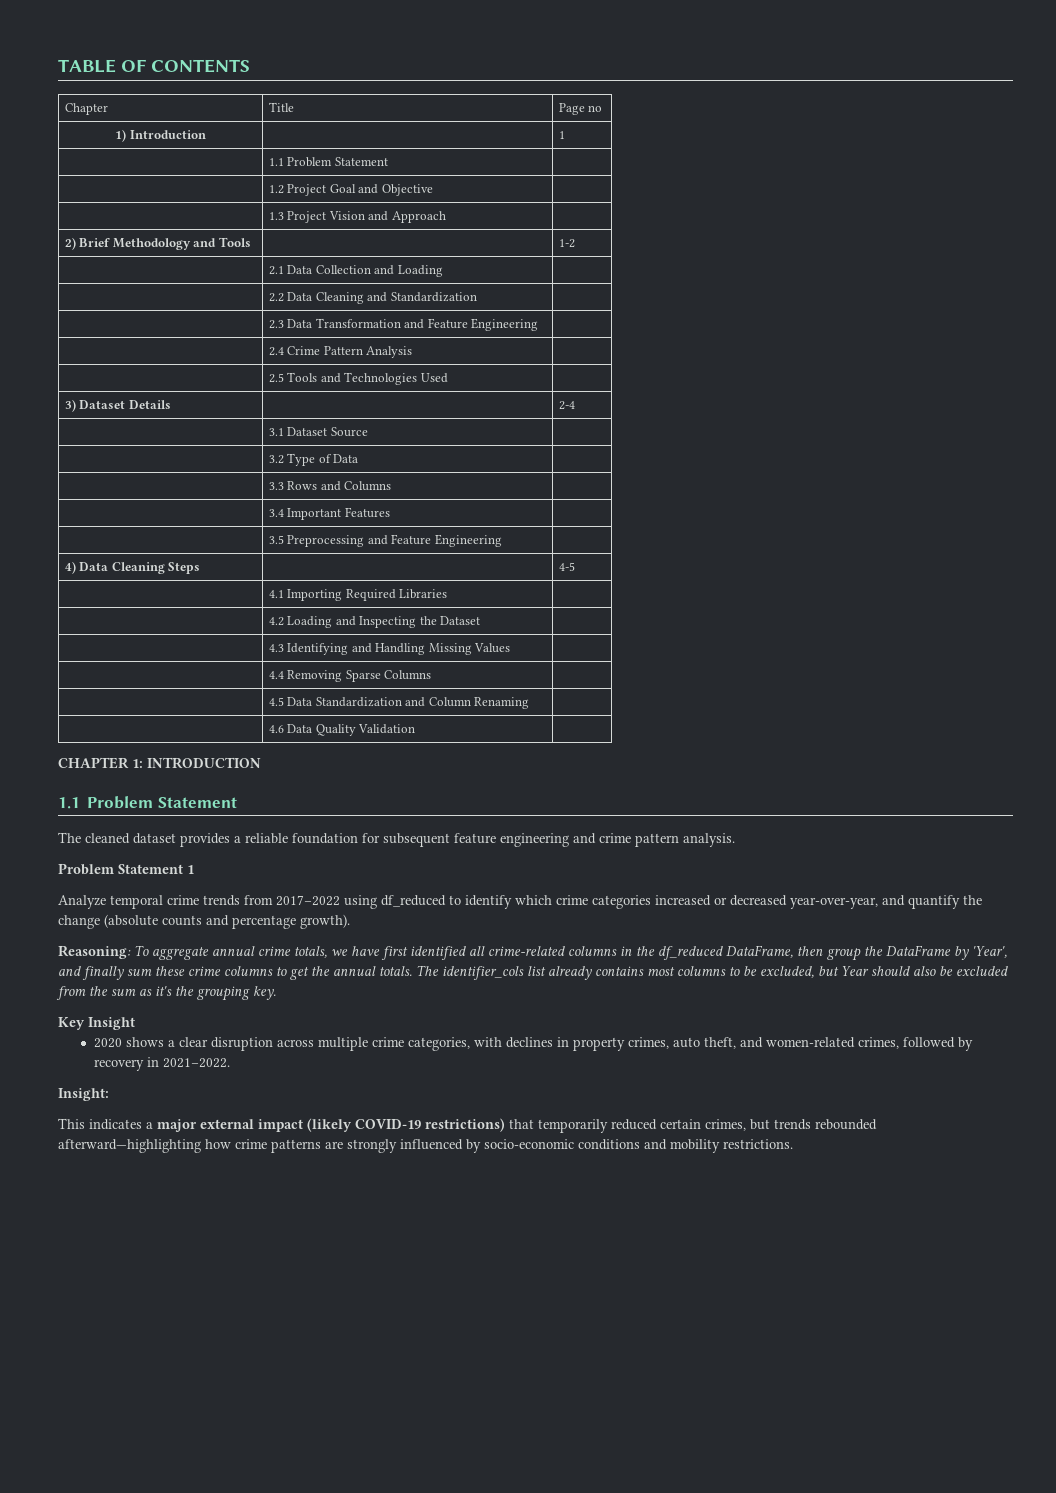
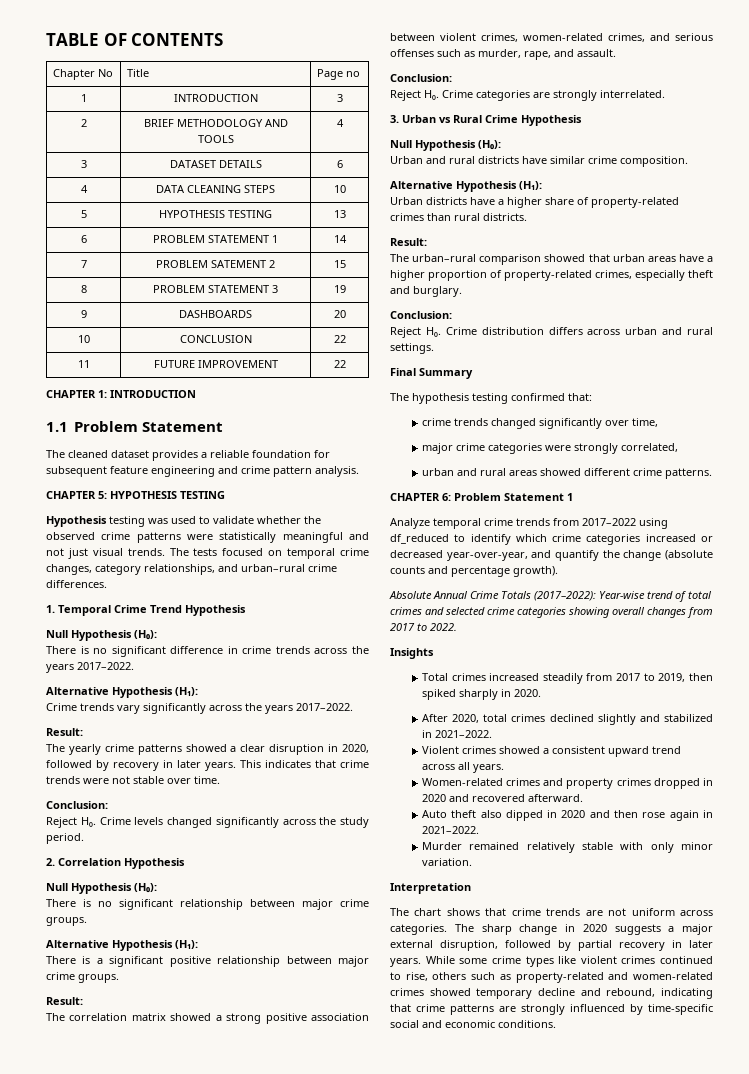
(108, 109) none -> [98,69,114,77] No
[115,129,206,142] [558,131,565,139] [268,157,388,167] [268,184,433,196] [268,211,446,223] [64,237,251,250] [558,239,575,248] [268,265,443,277] [268,292,477,304] [268,318,539,331] [268,346,413,358] [268,372,448,385] [64,399,171,412] [558,401,575,410] [268,427,368,437] [268,453,359,466] [268,481,392,491] [268,507,390,520] [268,534,502,547] [64,561,201,574] [558,562,575,571] [268,589,448,601] [268,616,481,628] [268,643,511,655] [268,670,432,682] [268,697,530,709] [268,724,416,736] 1) Introduction | | 1 // | 1.1 Problem Statement | // | 1.2 Project Goal and Objective | // | 1.3 Project Vision and Approach | // 2) Brief Methodology and Tools | | 1-2 // | 2.1 Data Collection and Loading | // | 2.2 Data Cleaning and Standardization | // | 2.3 Data Transformation and Feature Engineering | // | 2.4 Crime Pattern Analysis | // | 2.5 Tools and Technologies Used | // 3) Dataset Details | | 2-4 // | 3.1 Dataset Source | // | 3.2 Type of Data | // | 3.3 Rows and Columns | // | 3.4 Important Features | // | 3.5 Preprocessing and Feature Engineering | // 4) Data Cleaning Steps | | 4-5 // | 4.1 Importing Required Libraries | // | 4.2 Loading and Inspecting the Dataset | // | 4.3 Identifying and Handling Missing Values | // | 4.4 Removing Sparse Columns | // | 4.5 Data Standardization and Column Renaming | // | 4.6 Data Quality Validation | -> [80,94,87,102] [173,94,258,102] [336,94,343,102] [80,119,87,127] [143,119,288,127] [197,135,234,143] [336,119,344,127] [80,160,87,168] [169,160,262,168] [336,160,343,168] [80,185,88,193] [156,185,275,193] [333,185,346,193] [80,210,87,218] [159,210,272,218] [333,210,346,218] [80,235,87,243] [153,235,278,243] [333,235,347,243] [80,260,87,268] [156,260,275,268] [333,260,346,268] [80,285,87,293] [153,285,278,293] [333,285,346,293] [80,310,87,318] [179,310,252,318] [333,310,346,318] [77,335,90,343] [179,335,252,343] [333,335,346,343] [77,360,90,368] [153,360,278,368] [333,360,346,368] 1 | INTRODUCTION | 3 // 2 | BRIEF METHODOLOGY AND TOOLS | 4 // 3 | DATASET DETAILS | 6 // 4 | DATA CLEANING STEPS | 10 // 5 | HYPOTHESIS TESTING | 13 // 6 | PROBLEM STATEMENT 1 | 14 // 7 | PROBLEM SATEMENT 2 | 15 // 8 | PROBLEM STATEMENT 3 | 19 // 9 | DASHBOARDS | 20 // 10 | CONCLUSION | 22 // 11 | FUTURE IMPROVEMENT | 22
(735, 840) none -> [46,491,225,499] [46,516,321,527] [46,532,370,543] [46,548,369,559] [46,564,337,575] [46,580,107,588] [46,605,246,616] [46,630,157,641] [46,646,369,657] [46,662,134,673] [46,687,198,698] [46,703,353,714] [46,728,83,736] [46,744,369,755] [46,760,369,771] [46,776,220,784] [46,801,108,809] [46,817,369,828] [46,833,84,844] [46,858,185,869] [46,883,157,894] [46,899,369,910] [46,917,87,926] [46,940,198,951] [46,956,369,967] [46,972,119,983] [46,997,83,1005] [46,1013,369,1024] [390,33,713,42] [390,49,616,60] [390,74,452,82] [390,90,665,101] [390,115,582,126] [390,140,501,151] [390,156,688,167] [390,181,542,192] [390,197,679,208] [390,213,527,221] [390,238,427,246] [390,254,713,265] [390,270,713,281] [390,286,462,297] [390,311,452,319] [390,327,713,338] [390,343,434,354] [390,368,473,379] [390,393,592,404] [421,418,658,429] [421,443,678,454] [421,468,712,479] [390,493,451,501] CHAPTER 5: HYPOTHESIS TESTING // Hypothesis testing was used to validate whether the observed crime patterns were statistically meaningful and not just visual trends. The tests focused on temporal crime changes, category relationships, and urban–rural crime differences. // 1. Temporal Crime Trend Hypothesis // Null Hypothesis (H₀): // There is no significant difference in crime trends across the years 2017–2022. // Alternative Hypothesis (H₁): // Crime trends vary significantly across the years 2017–2022. // Result: // The yearly crime patterns showed a clear disruption in 2020, followed by recovery in later years. This indicates that crime trends were not stable over time. // Conclusion: // Reject H₀. Crime levels changed significantly across the study period. // 2. Correlation Hypothesis // Null Hypothesis (H₀): // There is no significant relationship between major crime groups. // Alternative Hypothesis (H₁): // There is a significant positive relationship between major crime groups. // Result: // The correlation matrix showed a strong positive association between violent crimes, women-related crimes, and serious offenses such as murder, rape, and assault. // Conclusion: // Reject H₀. Crime categories are strongly interrelated. // 3. Urban vs Rural Crime Hypothesis // Null Hypothesis (H₀): // Urban and rural districts have similar crime composition. // Alternative Hypothesis (H₁): // Urban districts have a higher share of property-related crimes than rural districts. // Result: // The urban–rural comparison showed that urban areas have a higher proportion of property-related crimes, especially theft and burglary. // Conclusion: // Reject H₀. Crime distribution differs across urban and rural settings. // Final Summary // The hypothesis testing confirmed that: // crime trends changed significantly over time, // major crime categories were strongly correlated, // urban and rural areas showed different crime patterns. // CHAPTER 6:
[58,945,1007,961] [58,965,1008,980] [56,986,276,1001] [58,1017,135,1030] [94,1037,974,1051] [94,1057,231,1071] [58,1088,109,1101] [58,1118,877,1133] [58,1139,231,1153] Reasoning: To aggregate annual crime totals, we have first identified all crime-related columns in the df_reduced DataFrame, then group the DataFrame by 'Year', and finally sum these crime columns to get the annual totals. The identifier_cols list already contains most columns to be excluded, but Year should also be excluded from the sum as it's the grouping key. // Key Insight // 2020 shows a clear disruption across multiple crime categories, with declines in property crimes, auto theft, and women-related crimes, followed by recovery in 2021–2022. // Insight: // This indicates a major external impact (likely COVID-19 restrictions) that temporarily reduced certain crimes, but trends rebounded afterward—highlighting how -> [389,591,712,602] [390,607,713,618] [390,623,457,631] [390,648,434,659] [421,673,714,684] [421,689,541,700] [421,714,713,725] [421,730,492,738] [421,746,681,757] [421,762,504,773] [421,778,713,789] [421,794,583,802] [421,810,713,821] [421,826,479,834] [421,842,713,853] [421,858,472,866] [390,883,471,894] [390,908,713,916] [390,924,713,935] [390,940,713,951] [390,956,713,967] [390,972,713,983] [390,988,713,999] [390,1004,411,1012] Absolute Annual Crime Totals (2017–2022): Year-wise trend of total crimes and selected crime categories showing overall changes from 2017 to 2022. // Insights // Total crimes increased steadily from 2017 to 2019, then spiked sharply in 2020. // After 2020, total crimes declined slightly and stabilized in 2021–2022. // Violent crimes showed a consistent upward trend across all years. // Women-related crimes and property crimes dropped in 2020 and recovered afterward. // Auto theft also dipped in 2020 and then rose again in 2021–2022. // Murder remained relatively stable with only minor variation. // Interpretation // The chart shows that crime trends are not uniform across categories. The sharp change in 2020 suggests a major external disruption, followed by partial recovery in later years. While some crime types like violent crimes continued to rise, others such as property-related and women-related crimes showed temporary decline and rebound, indicating that
[484,1139,793,1153] socio-economic conditions and mobility restrictions. -> [648,1004,713,1015] [390,1020,556,1028] time-specific social and economic conditions.

